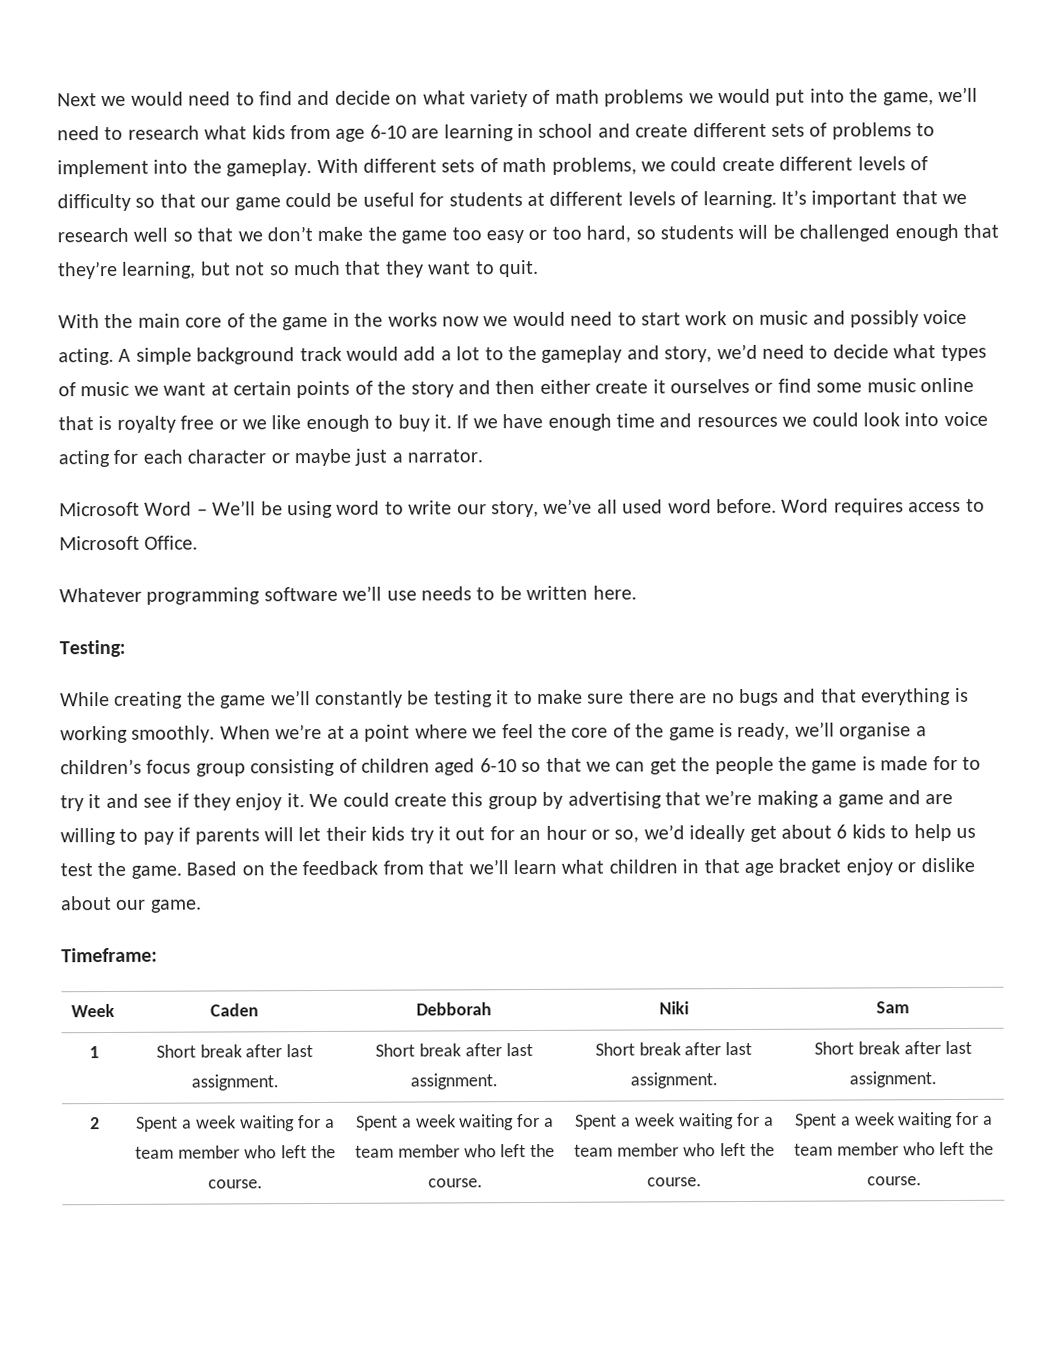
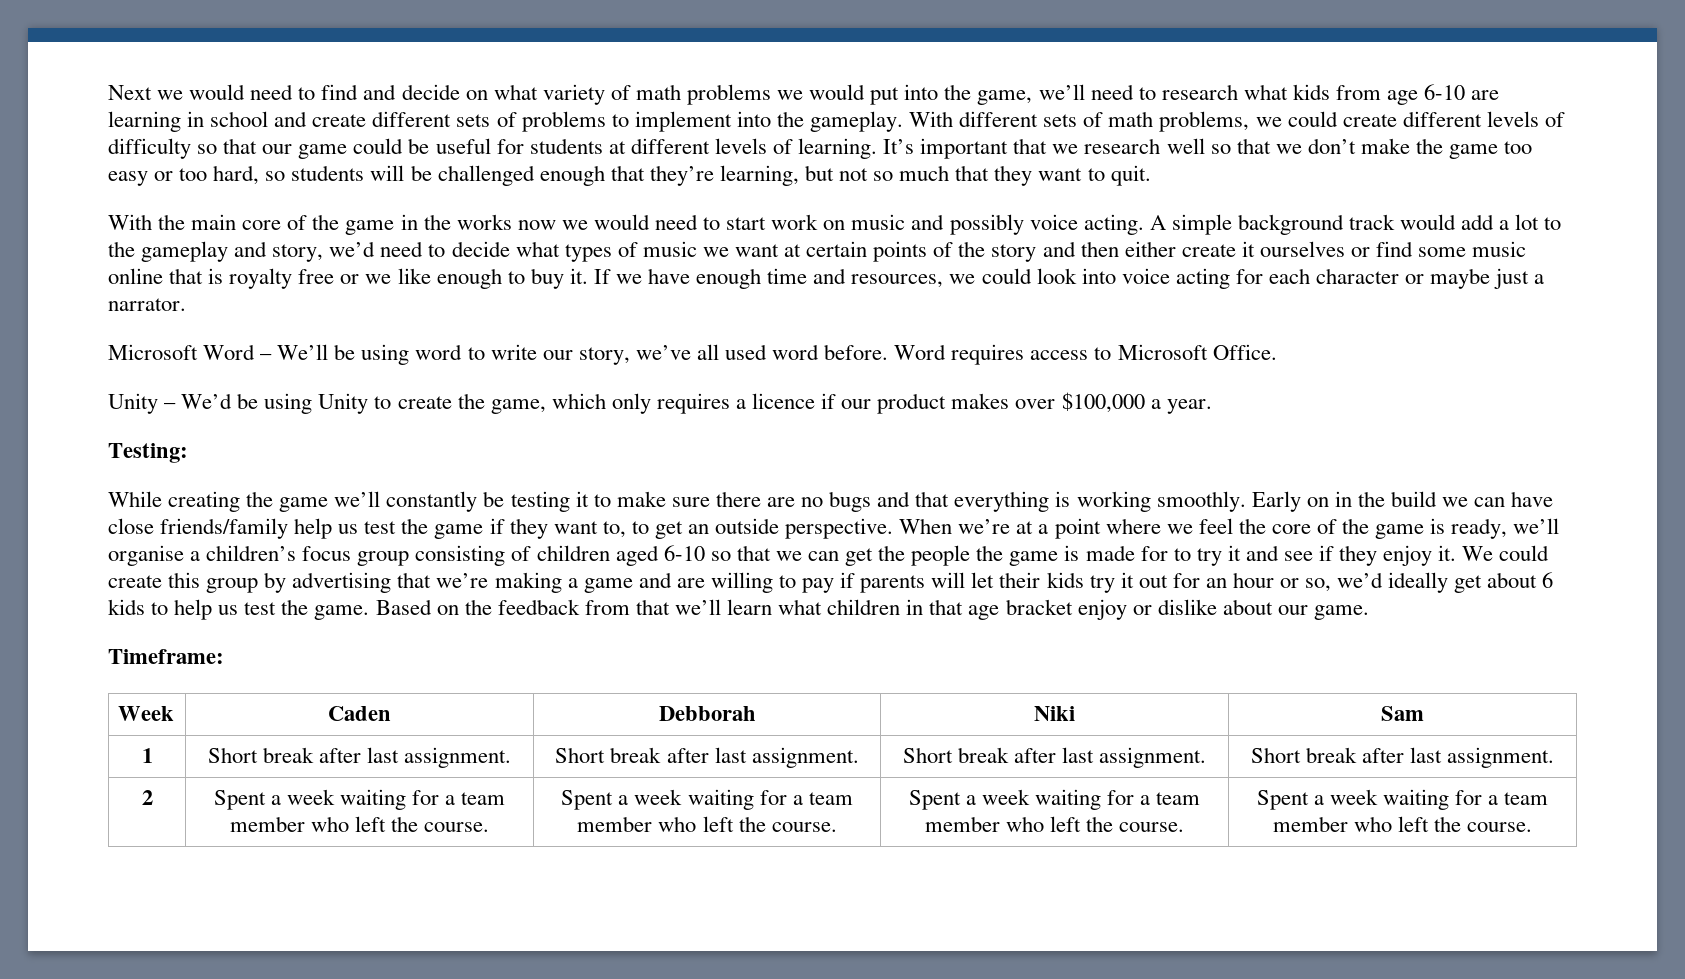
[696,416,778,428] resources -> [851,274,944,288] resources,
[59,585,637,605] Whatever programming software we’ll use needs to be written here. -> [108,392,1212,414] Unity – We’d be using Unity to create the game, which only requires a licence if our product makes over $100,000 a year.
(216, 734) none -> [1251,491,1554,512] [108,518,894,539] Early on in the build we can have close friends/family help us test the game if they want to, to get an outside perspective.

